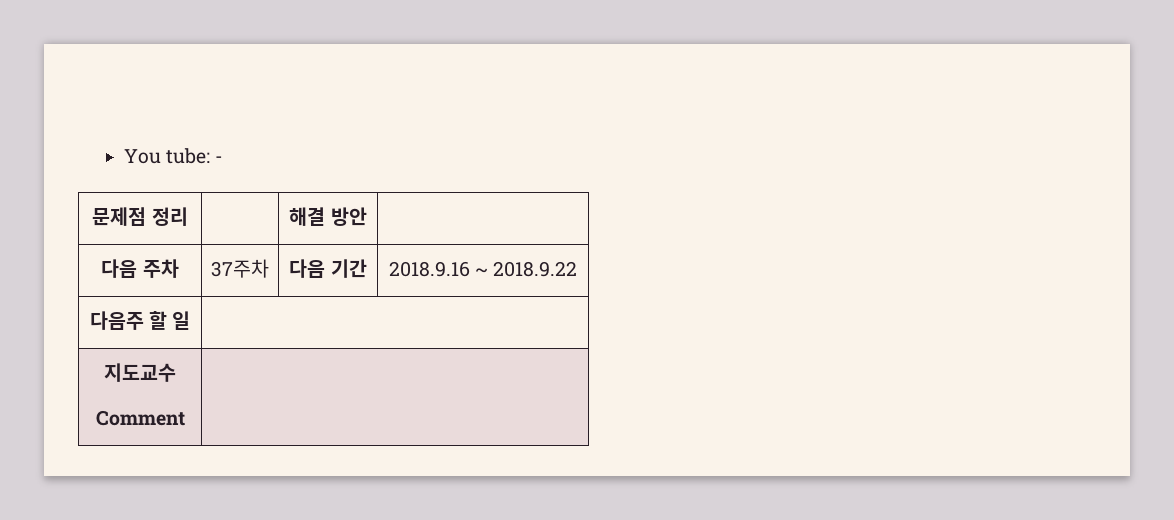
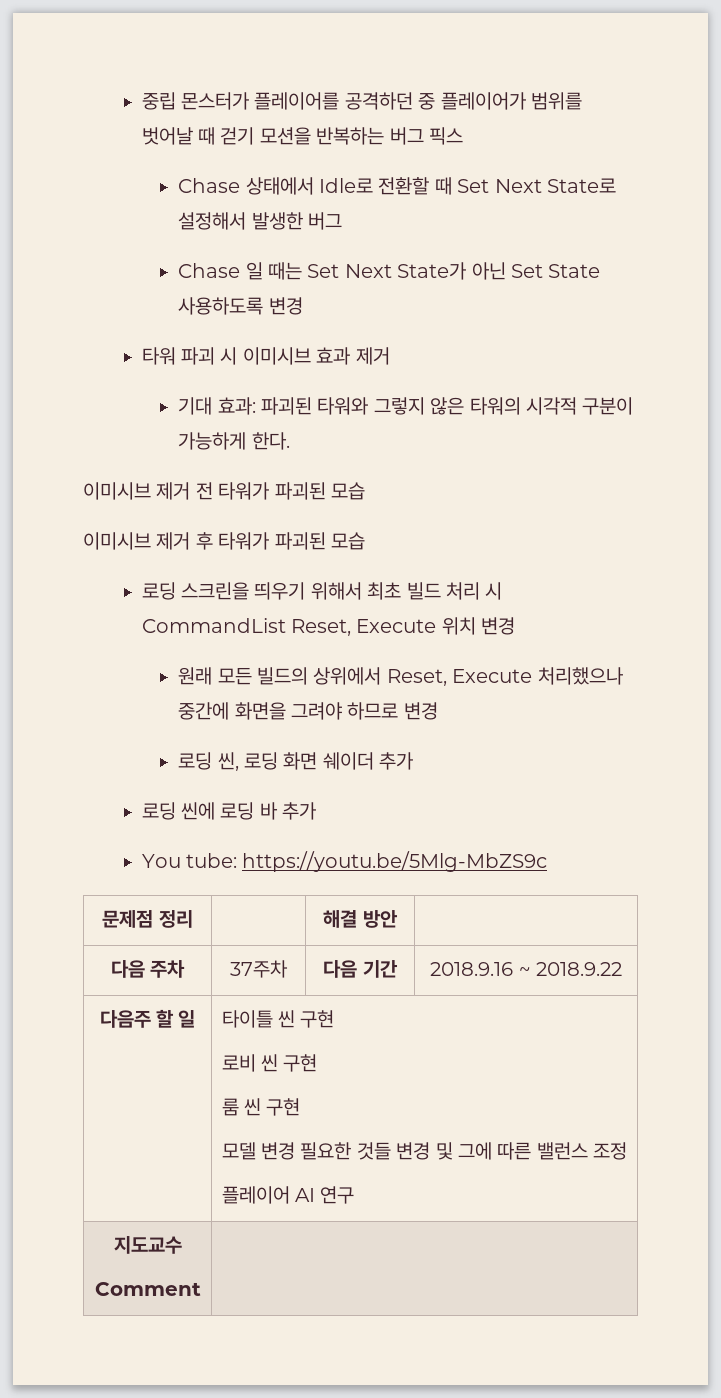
(123, 156) none -> [141,92,582,110] [141,127,463,145] [178,177,616,195] [178,212,342,230] [178,262,601,280] [178,297,303,315] [141,347,390,365] [178,397,634,415] [178,432,290,450] [83,482,365,500] [83,532,365,550] [141,582,503,600] [141,617,516,636] [178,667,623,686] [178,702,438,720] [178,752,414,771] [141,802,317,820] 중립 몬스터가 플레이어를 공격하던 중 플레이어가 범위를 벗어날 때 걷기 모션을 반복하는 버그 픽스 // Chase 상태에서 Idle로 전환할 때 Set Next State로 설정해서 발생한 버그 // Chase 일 때는 Set Next State가 아닌 Set State 사용하도록 변경 // 타워 파괴 시 이미시브 효과 제거 // 기대 효과: 파괴된 타워와 그렇지 않은 타워의 시각적 구분이 가능하게 한다. // 이미시브 제거 전 타워가 파괴된 모습 // 이미시브 제거 후 타워가 파괴된 모습 // 로딩 스크린을 띄우기 위해서 최초 빌드 처리 시 CommandList Reset, Execute 위치 변경 // 원래 모든 빌드의 상위에서 Reset, Execute 처리했으나 중간에 화면을 그려야 하므로 변경 // 로딩 씬, 로딩 화면 쉐이더 추가 // 로딩 씬에 로딩 바 추가 //
[215,156,224,163] - -> [242,851,548,872] https://youtu.be/5Mlg-MbZS9c
(191, 320) none -> [221,1010,335,1028] [221,1054,318,1072] [221,1098,301,1116] [221,1142,628,1160] [221,1186,355,1204] 타이틀 씬 구현 // 로비 씬 구현 // 룸 씬 구현 // 모델 변경 필요한 것들 변경 및 그에 따른 밸런스 조정 // 플레이어 AI 연구

